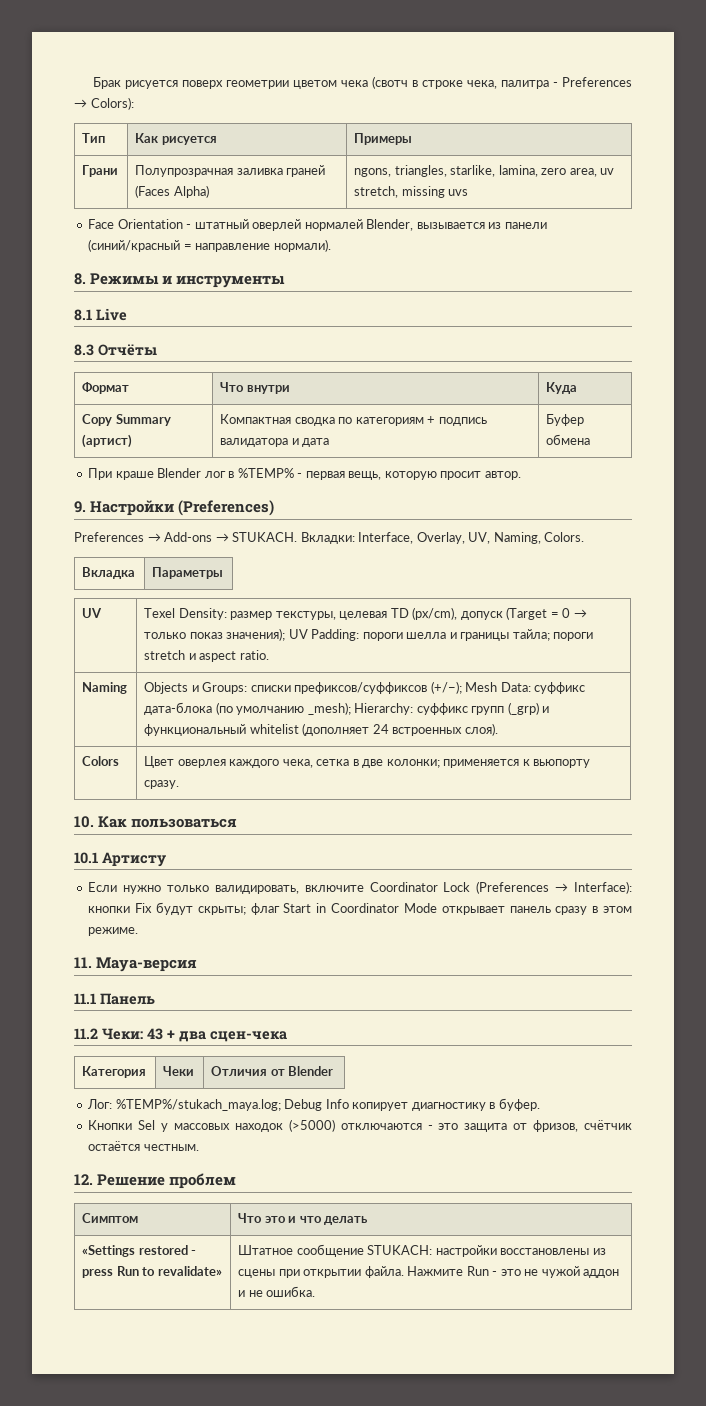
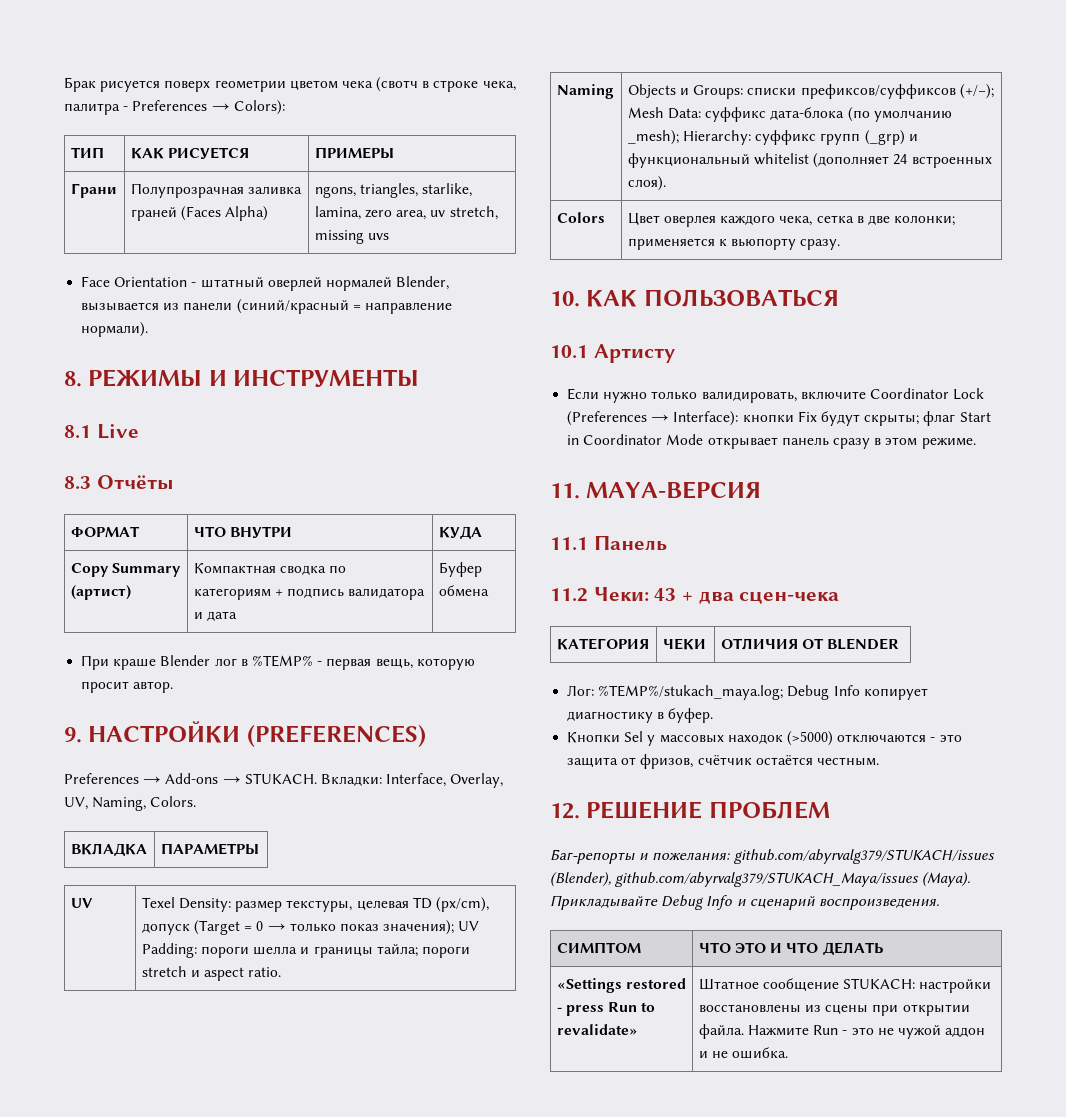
[82,133,106,143] [135,133,217,145] [354,133,413,145] Тип | Как рисуется | Примеры -> [70,147,104,158] [130,147,250,159] [314,147,394,159] ТИП | КАК РИСУЕТСЯ | ПРИМЕРЫ
[90,273,286,288] Режимы и инструменты -> [88,369,420,387] РЕЖИМЫ И ИНСТРУМЕНТЫ
[82,382,130,394] [220,382,290,394] [546,382,578,394] Формат | Что внутри | Куда -> [70,526,140,537] [193,526,293,538] [438,526,482,540] ФОРМАТ | ЧТО ВНУТРИ | КУДА
[90,500,275,516] Настройки (Preferences) -> [88,721,426,747] НАСТРОЙКИ (PREFERENCES)
[82,567,136,579] [152,567,224,579] Вкладка | Параметры -> [70,843,147,857] [160,843,259,855] ВКЛАДКА | ПАРАМЕТРЫ
[98,816,238,828] Как пользоваться -> [586,289,839,307] КАК ПОЛЬЗОВАТЬСЯ
[96,957,198,972] Maya-версия -> [586,481,762,499] MAYA-ВЕРСИЯ
[82,1066,147,1078] [163,1066,195,1076] [211,1066,334,1076] Категория | Чеки | Отличия от Blender -> [556,638,649,650] [662,638,706,650] [720,638,900,650] КАТЕГОРИЯ | ЧЕКИ | ОТЛИЧИЯ ОТ BLENDER
[97,1173,237,1189] [82,1213,139,1223] [238,1213,369,1225] Решение проблем // Симптом | Что это и что делать -> [586,801,830,819] [550,849,995,864] [550,872,971,887] [550,895,939,910] [556,942,641,953] [698,942,883,956] РЕШЕНИЕ ПРОБЛЕМ // Баг-репорты и пожелания: github.com/abyrvalg379/STUKACH/issues (Blender), github.com/abyrvalg379/STUKACH_Maya/issues (Maya). Прикладывайте Debug Info и сценарий воспроизведения. // СИМПТОМ | ЧТО ЭТО И ЧТО ДЕЛАТЬ

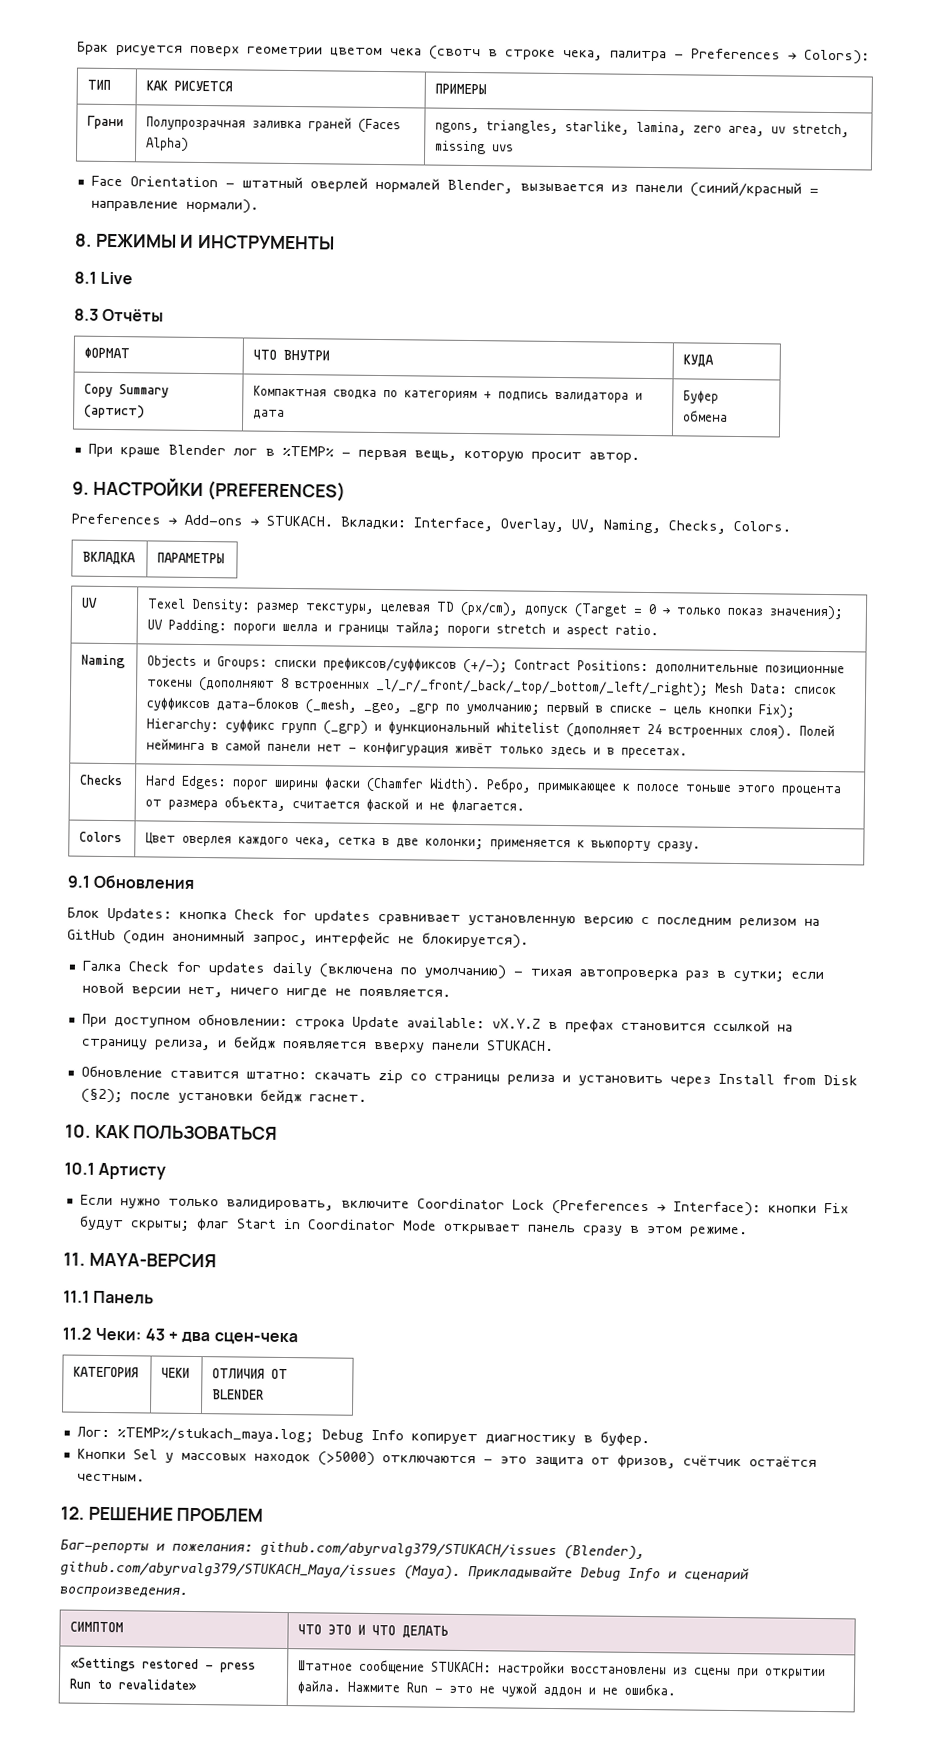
(147, 804) none -> [668,520,726,534] Checks,
[627,107,952,122] [627,130,679,145] Mesh Data: суффикс дата-блока (по умолчанию _mesh); -> [514,659,846,676] [147,677,838,697] [146,697,796,719] Contract Positions: дополнительные позиционные токены (дополняют 8 встроенных _l/_r/_front/_back/_top/_bottom/_left/_right); Mesh Data: список суффиксов дата-блоков (_mesh, _geo, _grp по умолчанию; первый в списке - цель кнопки Fix);
(666, 183) none -> [799,724,836,738] [146,738,689,759] [79,774,124,786] [145,775,843,797] [145,796,526,813] Полей нейминга в самой панели нет - конфигурация живёт только здесь и в пресетах. // Checks | Hard Edges: порог ширины фаски (Chamfer Width). Ребро, примыкающее к полосе тоньше этого процента от размера объекта, считается фаской и не флагается.
(841, 244) none -> [67,874,195,890] [67,907,820,929] [67,929,529,949] [81,960,824,982] [81,981,451,998] [81,1013,793,1033] [81,1036,554,1053] [80,1065,858,1087] [80,1088,367,1104] // 9.1 Обновления // Блок Updates: кнопка Check for updates сравнивает установленную версию с последним релизом на GitHub (один анонимный запрос, интерфейс не блокируется). // Галка Check for updates daily (включена по умолчанию) - тихая автопроверка раз в сутки; если новой версии нет, ничего нигде не появляется. // При доступном обновлении: строка Update available: vX.Y.Z в префах становится ссылкой на страницу релиза, и бейдж появляется вверху панели STUKACH. // Обновление ставится штатно: скачать zip со страницы релиза и установить через Install from Disk (§2); после установки бейдж гаснет.

